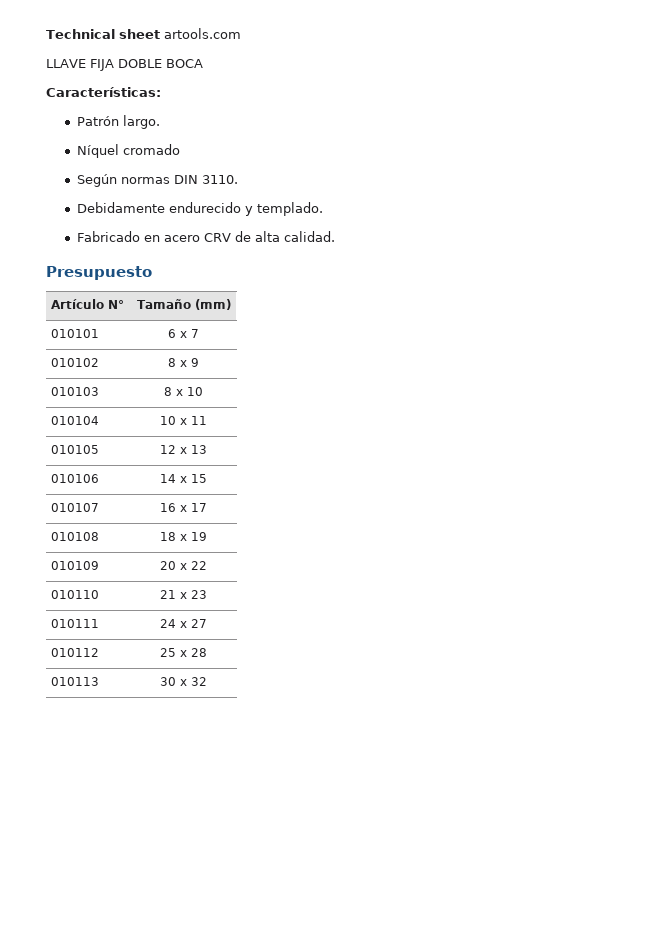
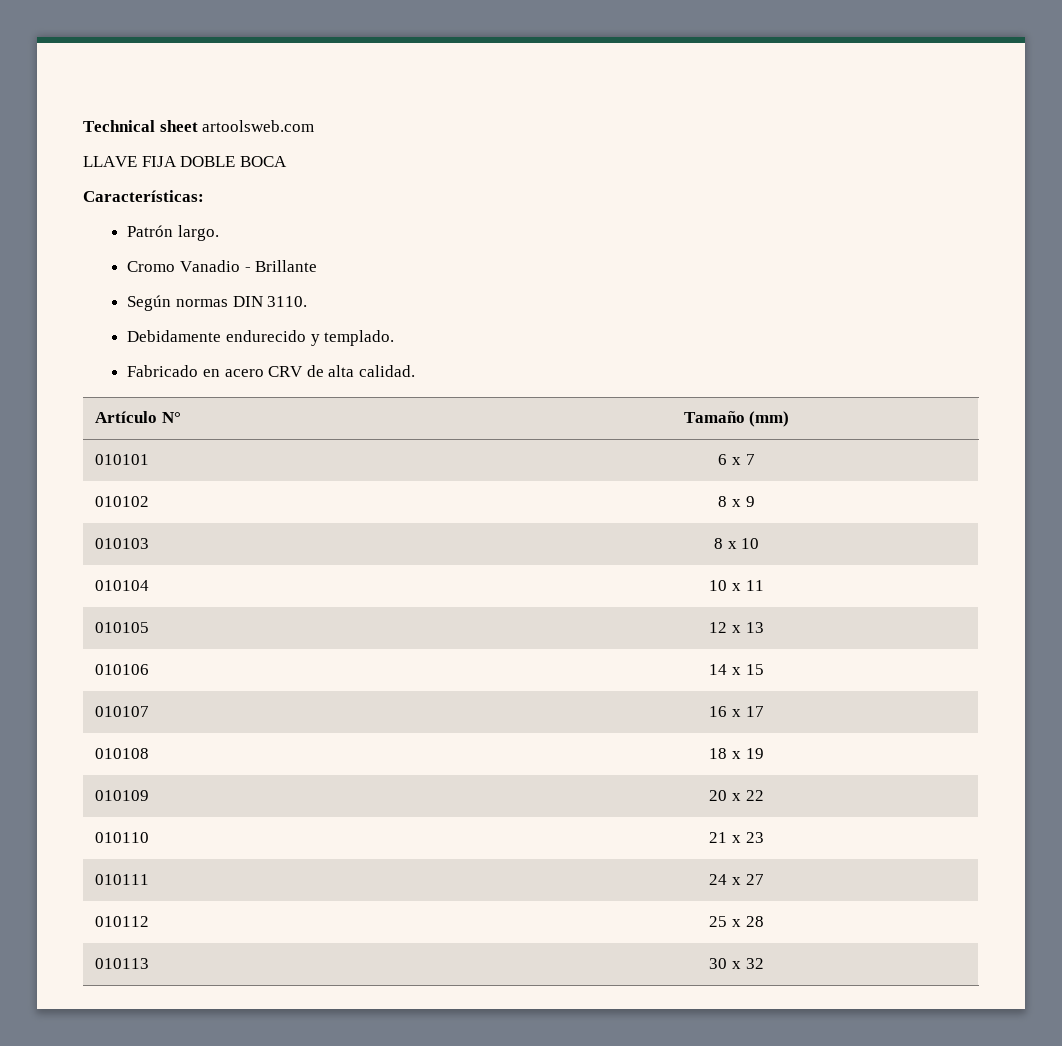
[163,28,241,39] artools.com -> [202,120,315,132] artoolsweb.com
[76,144,180,158] Níquel cromado -> [127,260,318,272] Cromo Vanadio - Brillante
[46,266,152,280] // Presupuesto -> (415, 371) none

